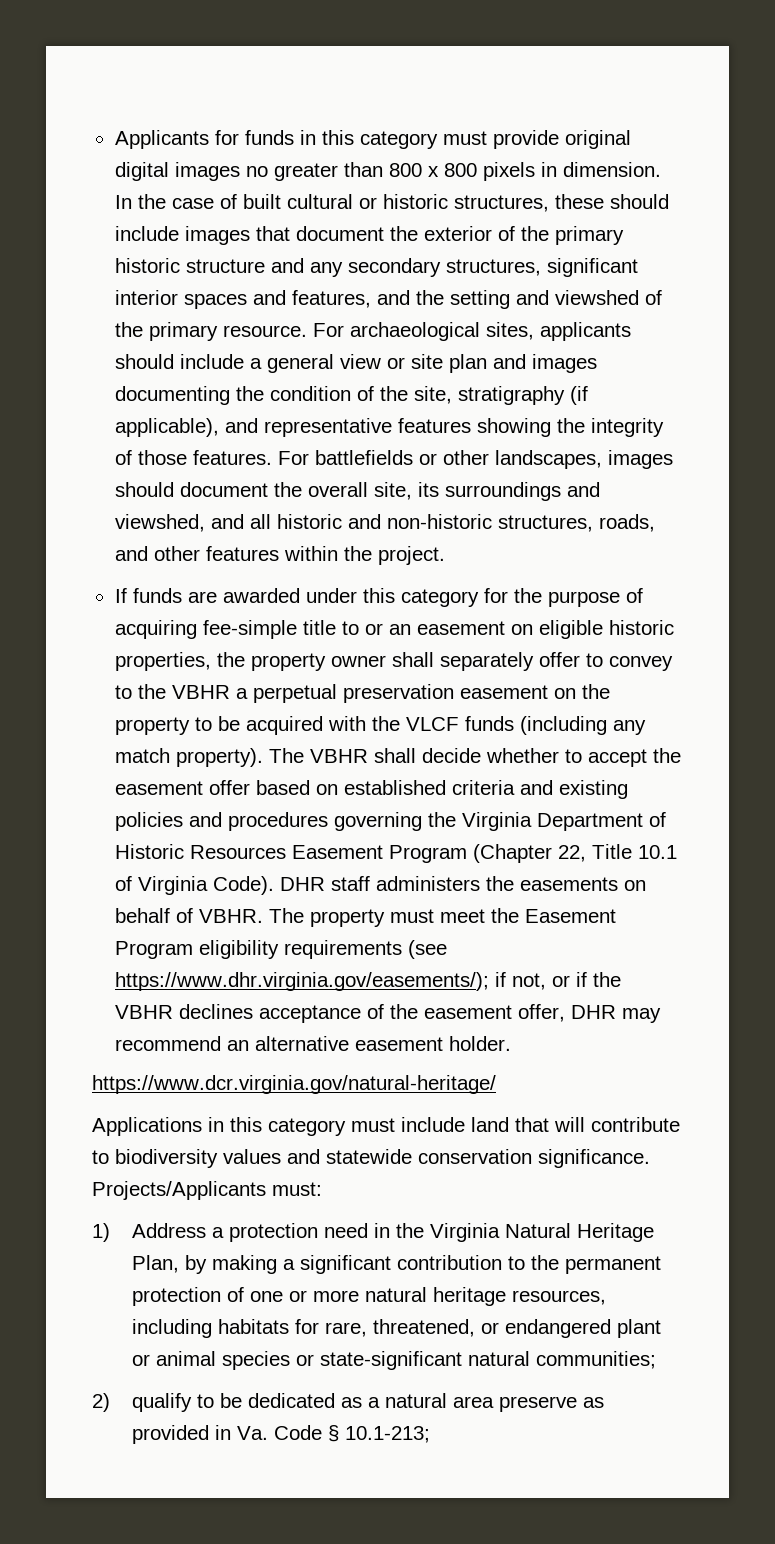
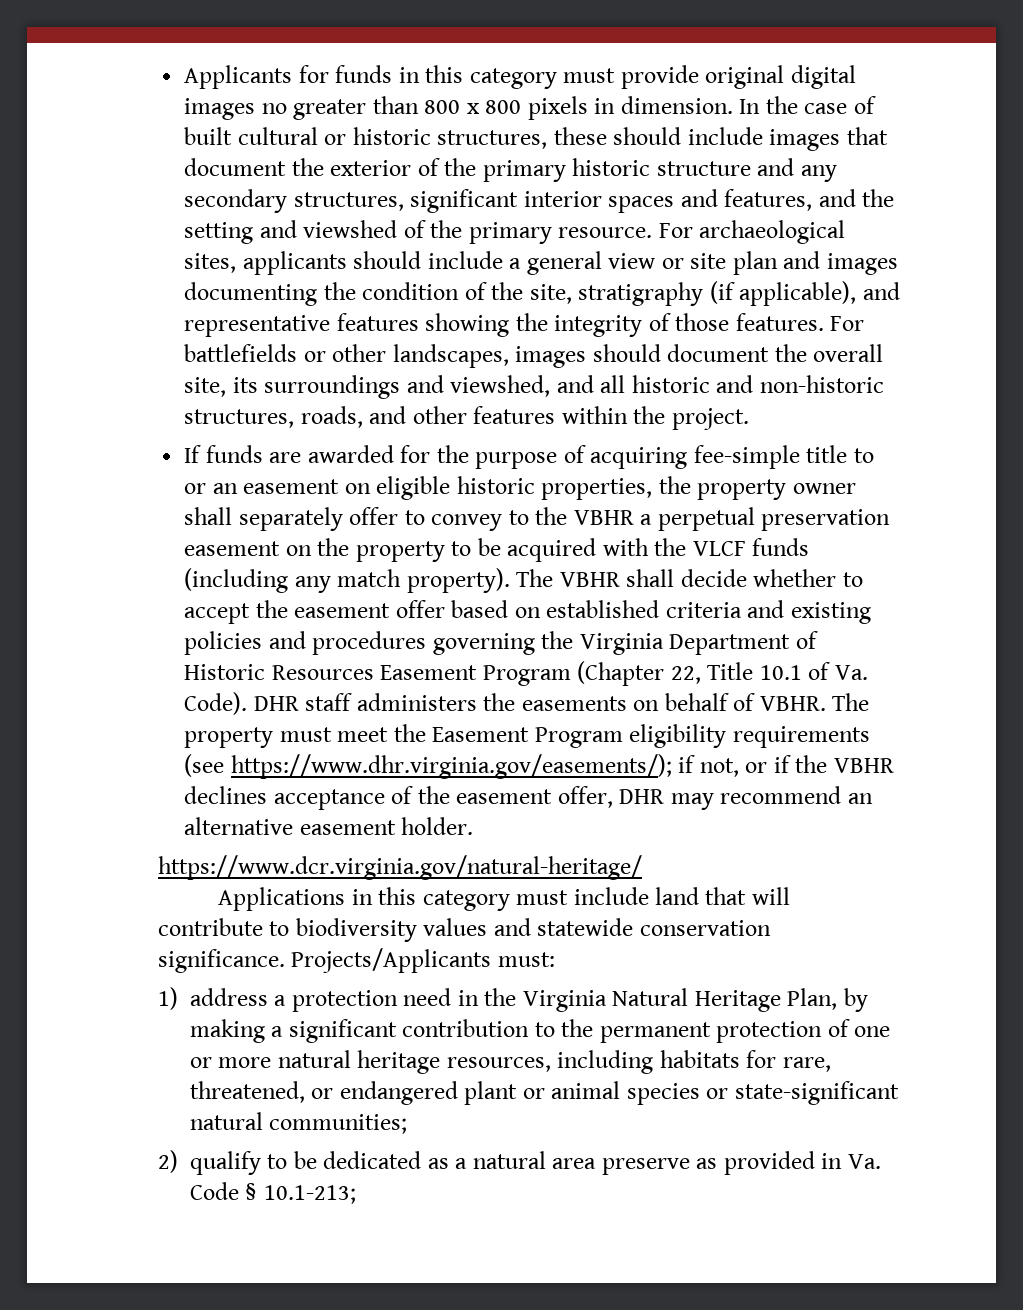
[305,588,479,607] under this category -> (394, 454) none
[137,876,208,895] Virginia -> [834,665,868,680] Va.
[131,1223,206,1238] Address -> [190,988,268,1006] address

